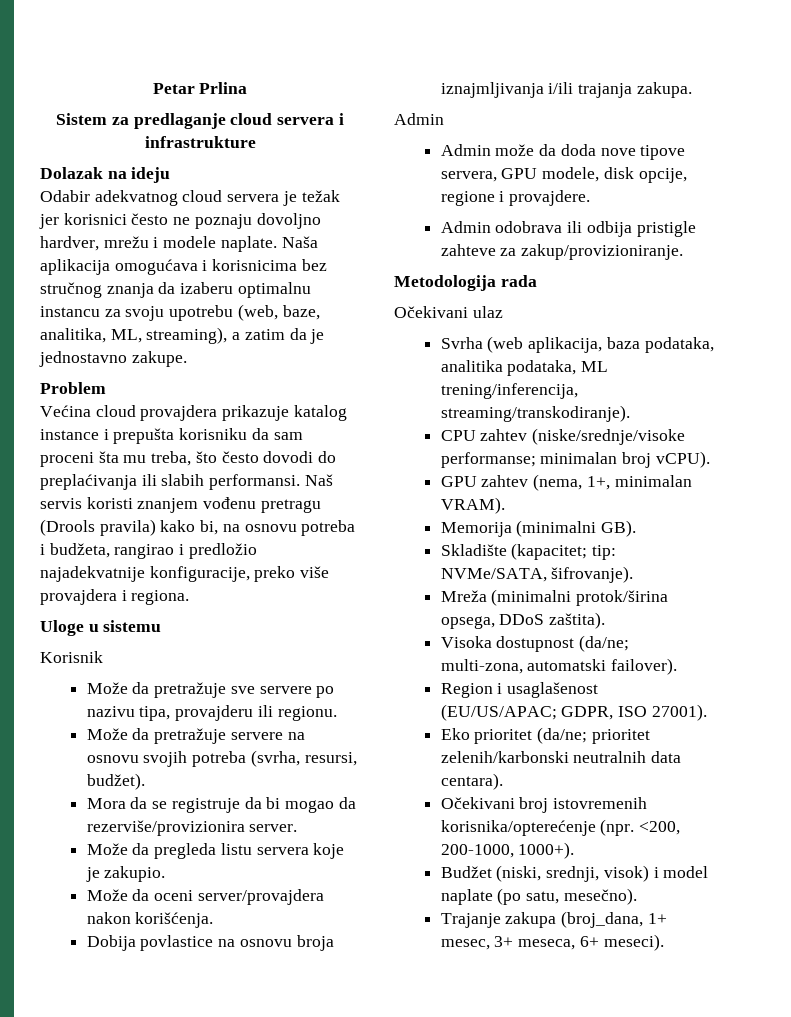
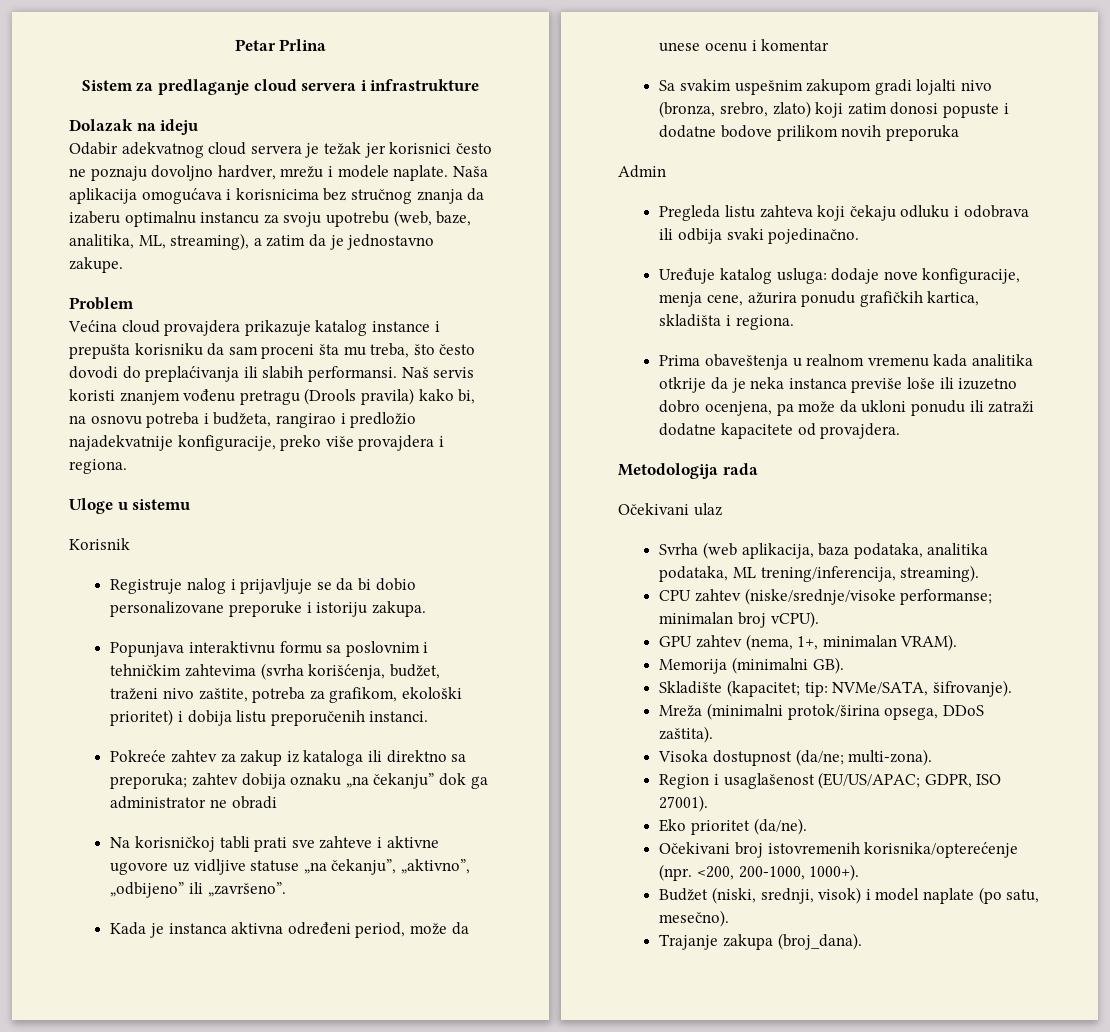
[86,682,335,698] [86,705,337,721] [86,728,305,744] [86,750,357,767] [86,773,145,790] [86,797,356,813] [86,820,298,836] [86,843,345,859] [85,866,166,882] [86,889,324,905] [86,912,214,928] [86,935,334,951] [440,82,692,98] [394,113,444,125] [440,144,686,160] [440,167,687,183] [440,190,591,206] [440,221,696,237] [440,244,684,260] Može da pretražuje sve servere po nazivu tipa, provajderu ili regionu. // Može da pretražuje servere na osnovu svojih potreba (svrha, resursi, budžet). // Mora da se registruje da bi mogao da rezerviše/provizionira server. // Može da pregleda listu servera koje je zakupio. // Može da oceni server/provajdera nakon korišćenja. // Dobija povlastice na osnovu broja iznajmljivanja i/ili trajanja zakupa. // Admin // Admin može da doda nove tipove servera, GPU modele, disk opcije, regione i provajdere. // Admin odobrava ili odbija pristigle zahteve za zakup/provizioniranje. -> [110,578,416,594] [110,601,426,617] [110,641,429,657] [110,663,440,680] [110,687,462,703] [110,709,429,726] [110,750,467,766] [110,773,488,789] [110,796,277,809] [110,836,439,852] [110,859,470,875] [110,882,286,898] [110,922,469,938] [659,39,830,52] [659,79,992,95] [659,101,1009,118] [659,125,959,141] [618,165,666,178] [659,205,1029,221] [659,228,860,244] [659,268,1021,284] [659,291,980,307] [659,314,794,330] [659,354,1033,370] [659,377,1018,393] [659,400,1035,416] [659,423,901,439] Registruje nalog i prijavljuje se da bi dobio personalizovane preporuke i istoriju zakupa. // Popunjava interaktivnu formu sa poslovnim i tehničkim zahtevima (svrha korišćenja, budžet, traženi nivo zaštite, potreba za grafikom, ekološki prioritet) i dobija listu preporučenih instanci. // Pokreće zahtev za zakup iz kataloga ili direktno sa preporuka; zahtev dobija oznaku „na čekanju” dok ga administrator ne obradi // Na korisničkoj tabli prati sve zahteve i aktivne ugovore uz vidljive statuse „na čekanju”, „aktivno”, „odbijeno” ili „završeno”. // Kada je instanca aktivna određeni period, može da unese ocenu i komentar // Sa svakim uspešnim zakupom gradi lojalti nivo (bronza, srebro, zlato) koji zatim donosi popuste i dodatne bodove prilikom novih preporuka // Admin // Pregleda listu zahteva koji čekaju odluku i odobrava ili odbija svaki pojedinačno. // Uređuje katalog usluga: dodaje nove konfiguracije, menja cene, ažurira ponudu grafičkih kartica, skladišta i regiona. // Prima obaveštenja u realnom vremenu kada analitika otkrije da je neka instanca previše loše ili izuzetno dobro ocenjena, pa može da ukloni ponudu ili zatraži dodatne kapacitete od provajdera.
[440,405,630,422] streaming/transkodiranje). -> [900,565,980,582] streaming).
[440,658,678,675] multi-zona, automatski failover). -> [848,749,933,766] multi-zona).
[537,727,650,744] [440,751,682,763] [440,773,503,790] (da/ne; prioritet zelenih/karbonski neutralnih data centara). -> [753,818,807,835] (da/ne).
[561,911,667,928] [440,934,664,951] (broj_dana, 1+ mesec, 3+ meseca, 6+ meseci). -> [777,933,862,950] (broj_dana).

